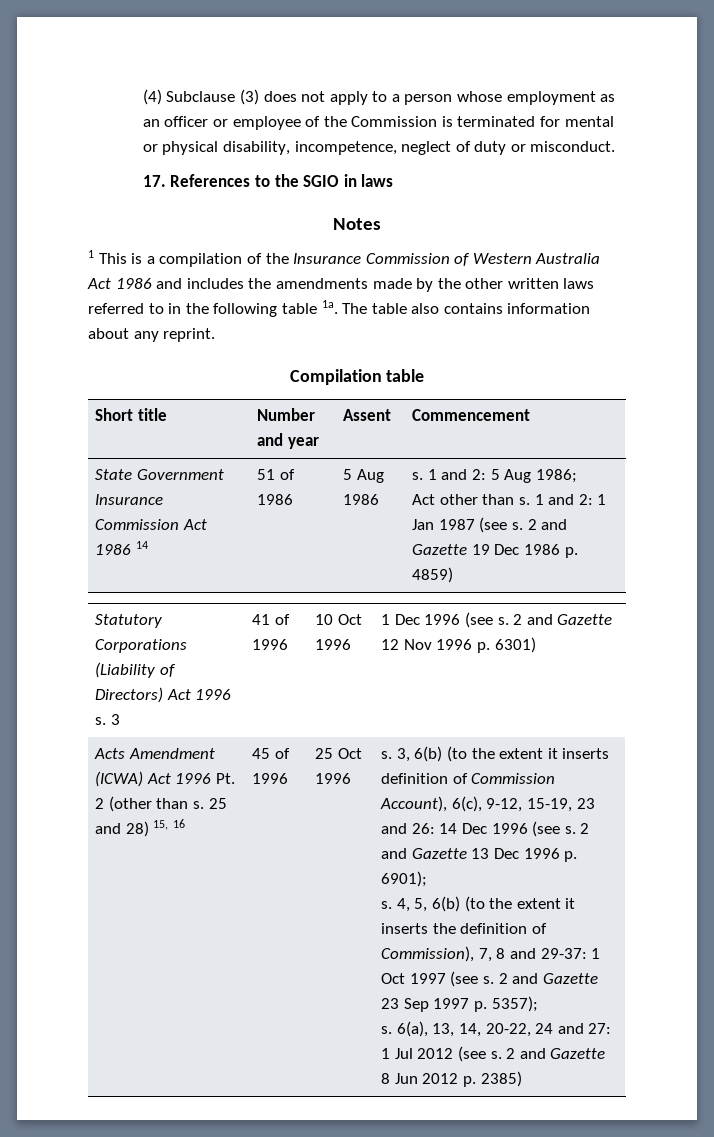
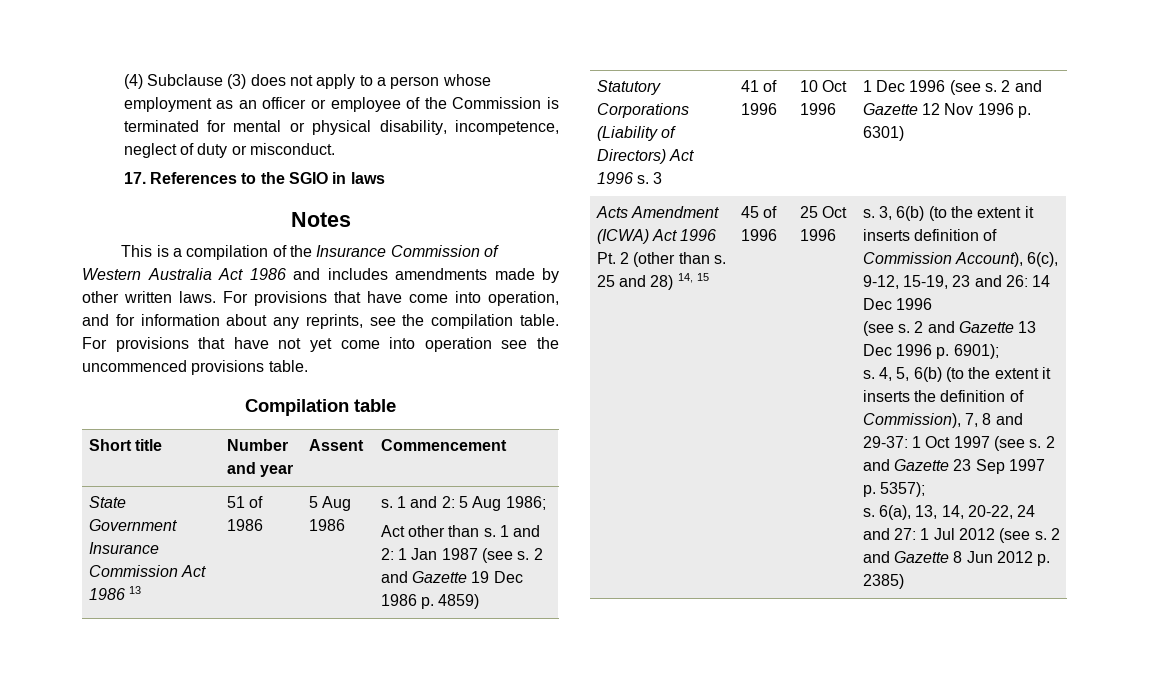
[88,250,94,258] 1 -> (351, 219) none
[248,278,272,289] the -> (388, 274) none
[437,278,461,289] the -> (559, 275) none
[563,278,595,289] [88,300,591,317] [88,328,216,342] laws referred to in the following table 1a. The table also contains information about any reprint. -> [179,291,559,306] [82,314,559,329] [82,337,559,352] [82,360,308,375] laws. For provisions that have come into operation, and for information about any reprints, see the compilation table. For provisions that have not yet come into operation see the uncommenced provisions table.
[135,541,148,549] 14 -> [129,586,142,594] 13
[153,819,185,830] 15, 16 -> [677,273,710,283] 14, 15
(528, 828) none -> (933, 304) //

